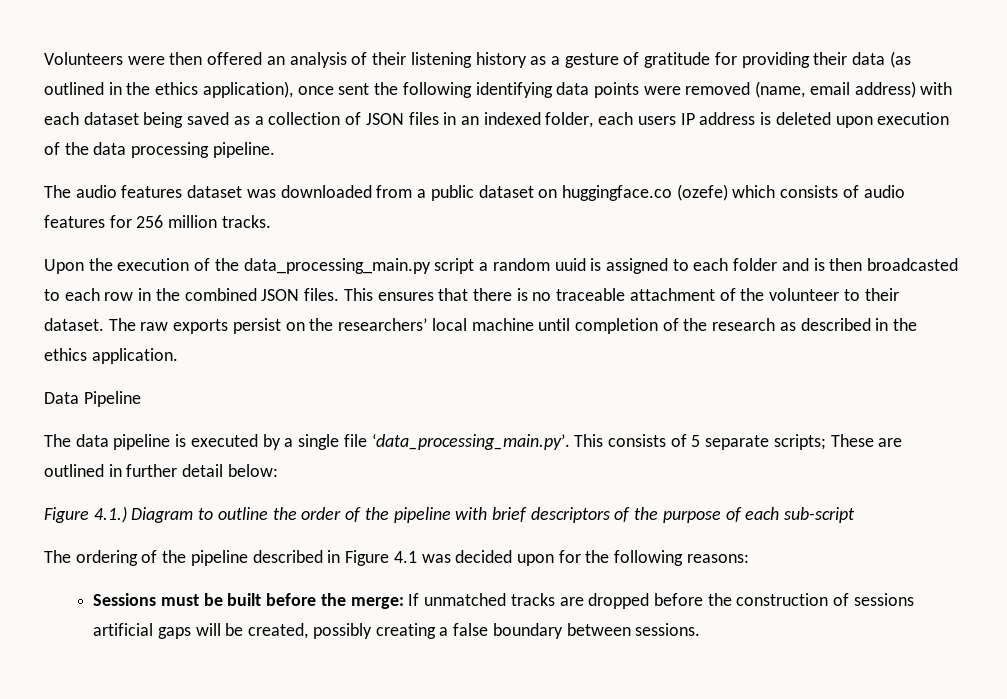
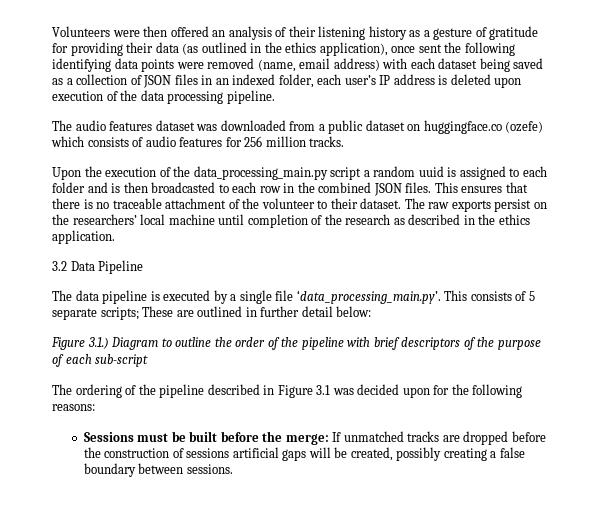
[637,116,676,125] users -> [344,75,376,85] user’s
(178, 356) none -> [52,261,67,271] 3.2
[93,506,127,523] 4.1.) -> [87,337,109,349] 3.1.)
[393,551,417,563] 4.1 -> [316,385,331,395] 3.1

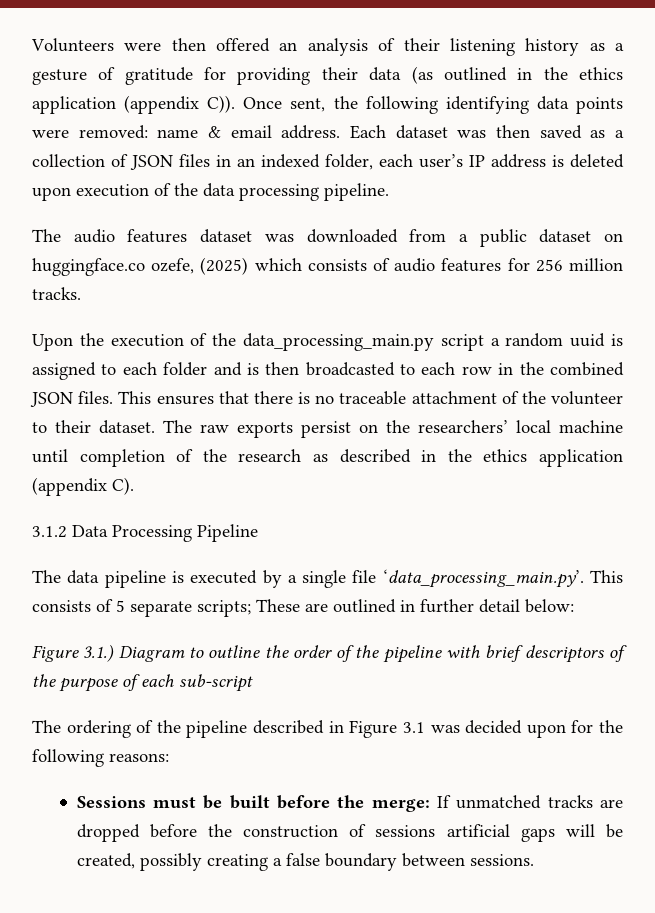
[319,42,442,56] application), once sent -> [32,95,326,114] application (appendix C)). Once sent,
[207,58,510,72] removed (name, email address) with each dataset being -> [78,125,530,139] removed: name & email address. Each dataset was then
[505,121,544,133] (ozefe) -> [151,257,249,275] ozefe, (2025)
[52,230,115,244] [52,261,95,271] application. // 3.2 Data -> [539,449,624,467] [32,477,134,496] [32,525,192,542] application (appendix C). // 3.1.2 Data Processing

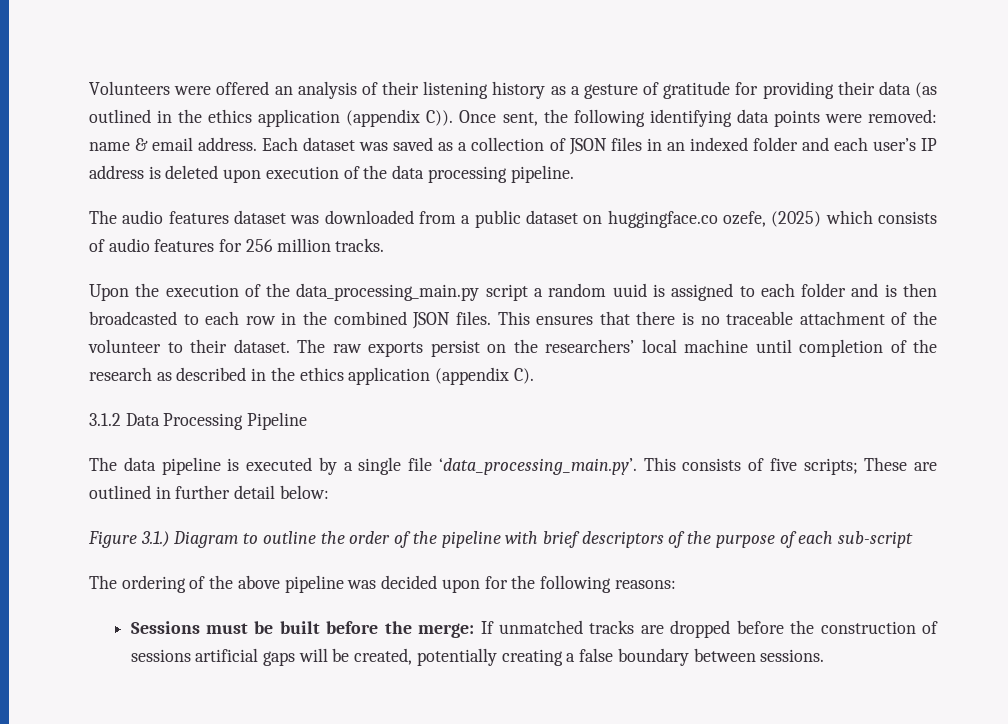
[171,38,206,51] then -> (212, 90) none
[496,125,530,138] then -> (389, 146) none
[325,154,373,170] folder, -> [752,137,829,151] folder and
[116,600,192,617] 5 separate -> [769,458,797,471] five
[186,720,425,738] pipeline described in Figure 3.1 -> [237,575,344,593] above pipeline
[139,853,202,871] possibly -> [416,648,497,666] potentially

